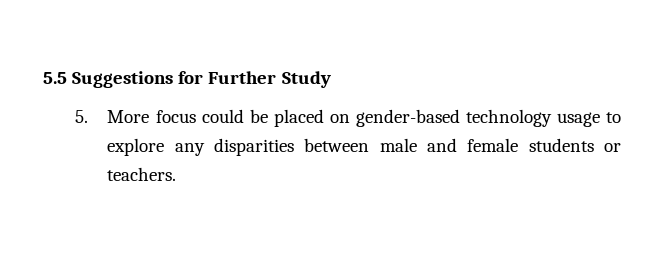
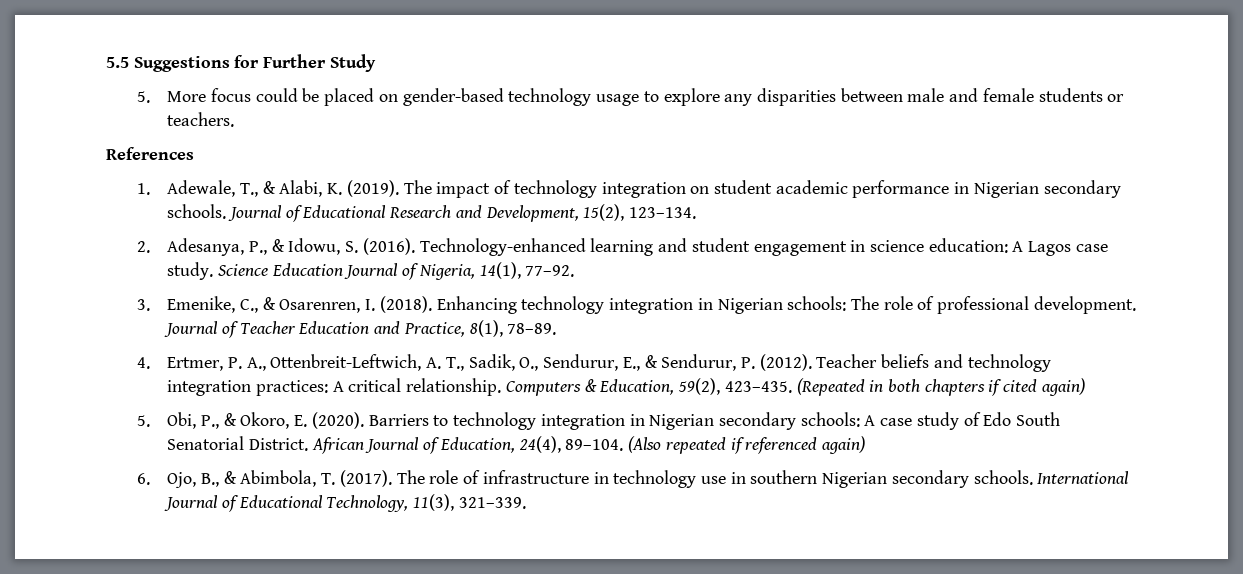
(177, 174) none -> [106,147,194,160] [136,180,1121,198] [167,204,697,222] [136,238,1108,256] [167,262,575,280] [136,296,1136,314] [164,320,557,338] [136,354,1051,372] [167,378,1085,396] [136,412,1061,430] [167,436,865,454] [136,470,1130,488] [164,494,526,512] // References // 1. Adewale, T., & Alabi, K. (2019). The impact of technology integration on student academic performance in Nigerian secondary schools. Journal of Educational Research and Development, 15(2), 123–134. // 2. Adesanya, P., & Idowu, S. (2016). Technology-enhanced learning and student engagement in science education: A Lagos case study. Science Education Journal of Nigeria, 14(1), 77–92. // 3. Emenike, C., & Osarenren, I. (2018). Enhancing technology integration in Nigerian schools: The role of professional development. Journal of Teacher Education and Practice, 8(1), 78–89. // 4. Ertmer, P. A., Ottenbreit-Leftwich, A. T., Sadik, O., Sendurur, E., & Sendurur, P. (2012). Teacher beliefs and technology integration practices: A critical relationship. Computers & Education, 59(2), 423–435. (Repeated in both chapters if cited again) // 5. Obi, P., & Okoro, E. (2020). Barriers to technology integration in Nigerian secondary schools: A case study of Edo South Senatorial District. African Journal of Education, 24(4), 89–104. (Also repeated if referenced again) // 6. Ojo, B., & Abimbola, T. (2017). The role of infrastructure in technology use in southern Nigerian secondary schools. International Journal of Educational Technology, 11(3), 321–339.

